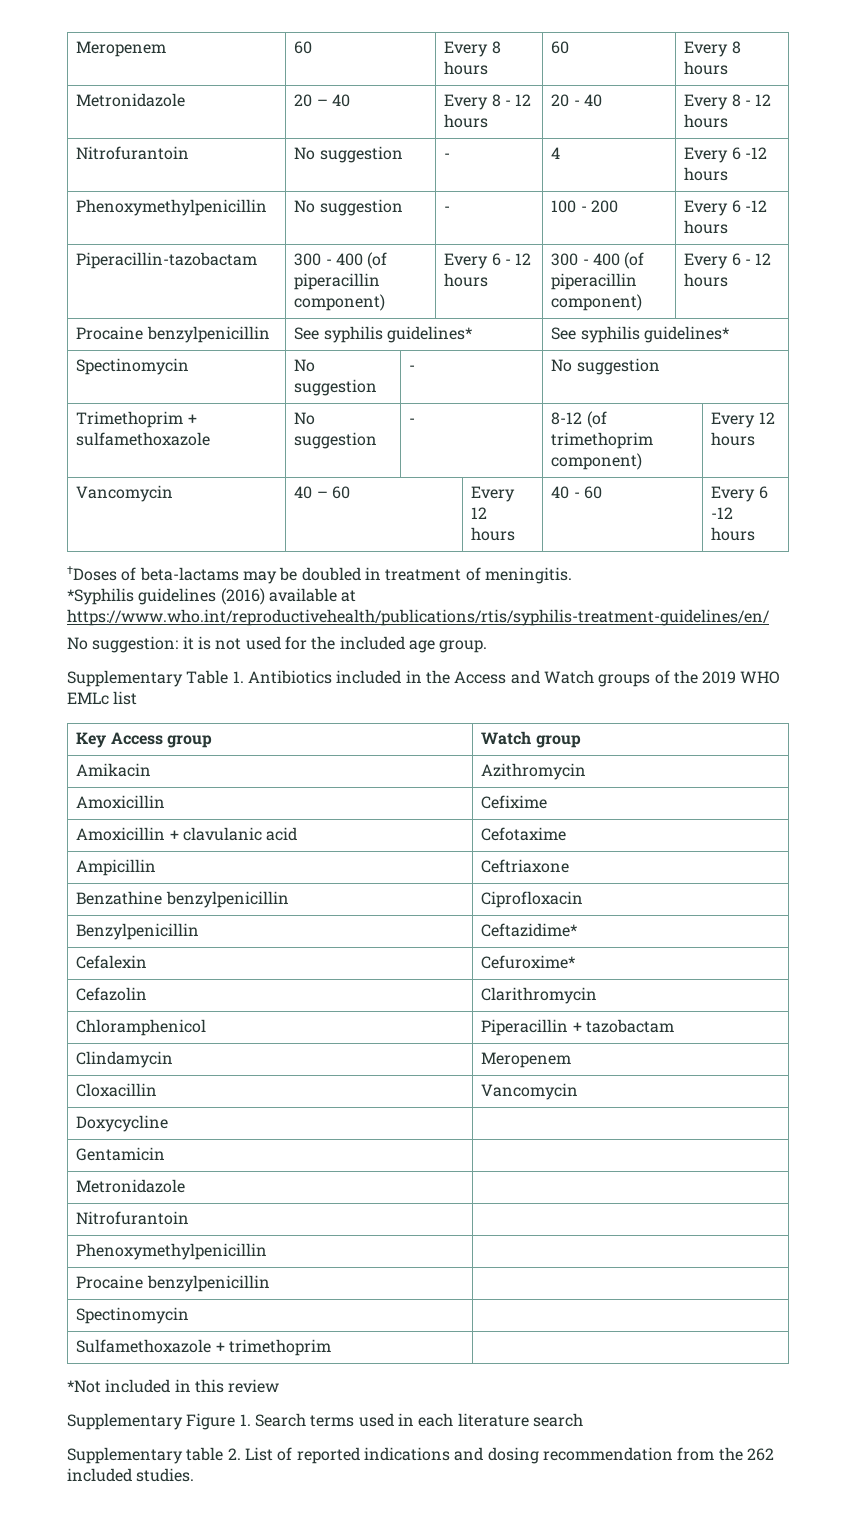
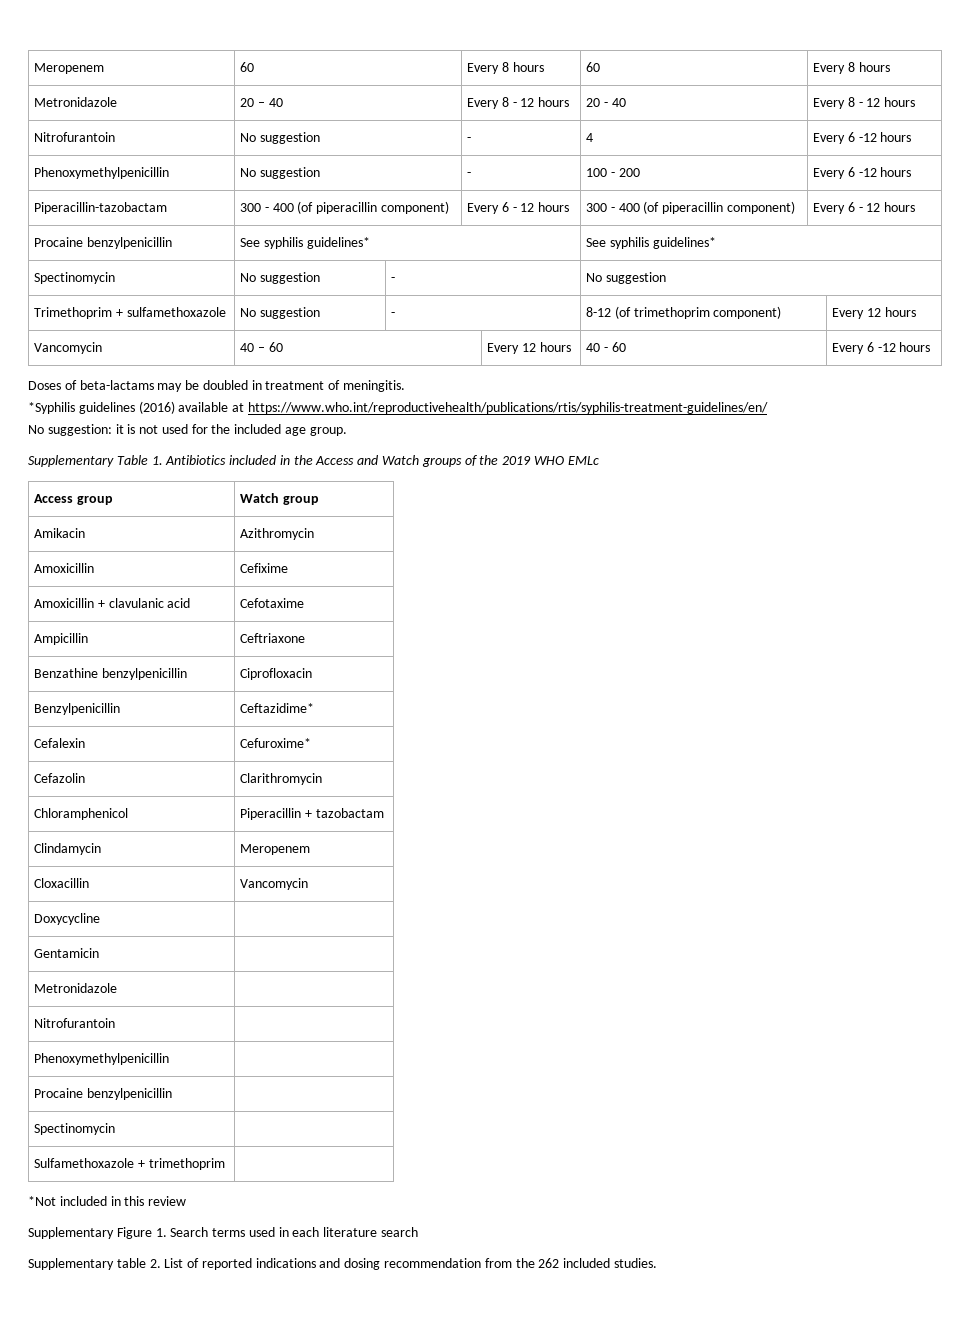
[67,566,117,581] †Doses -> [28,381,61,390] Doses
[113,691,138,705] [76,732,107,748] list // Key -> (599, 460) //

